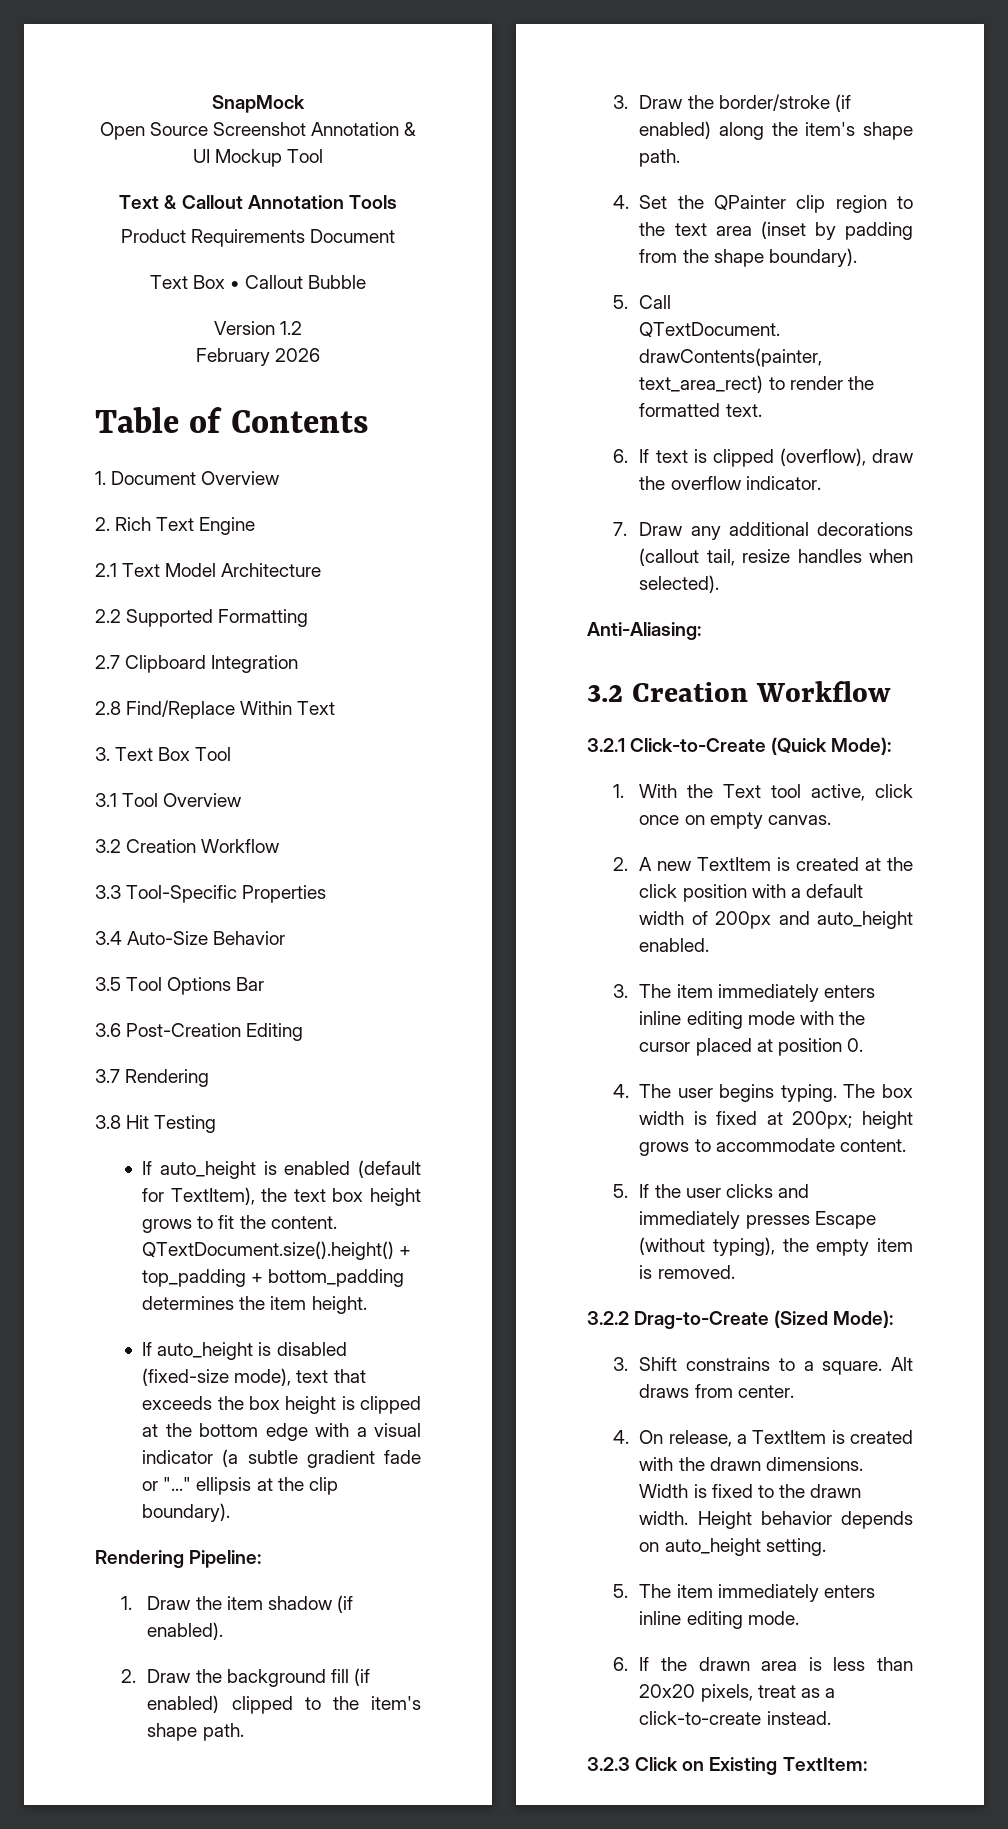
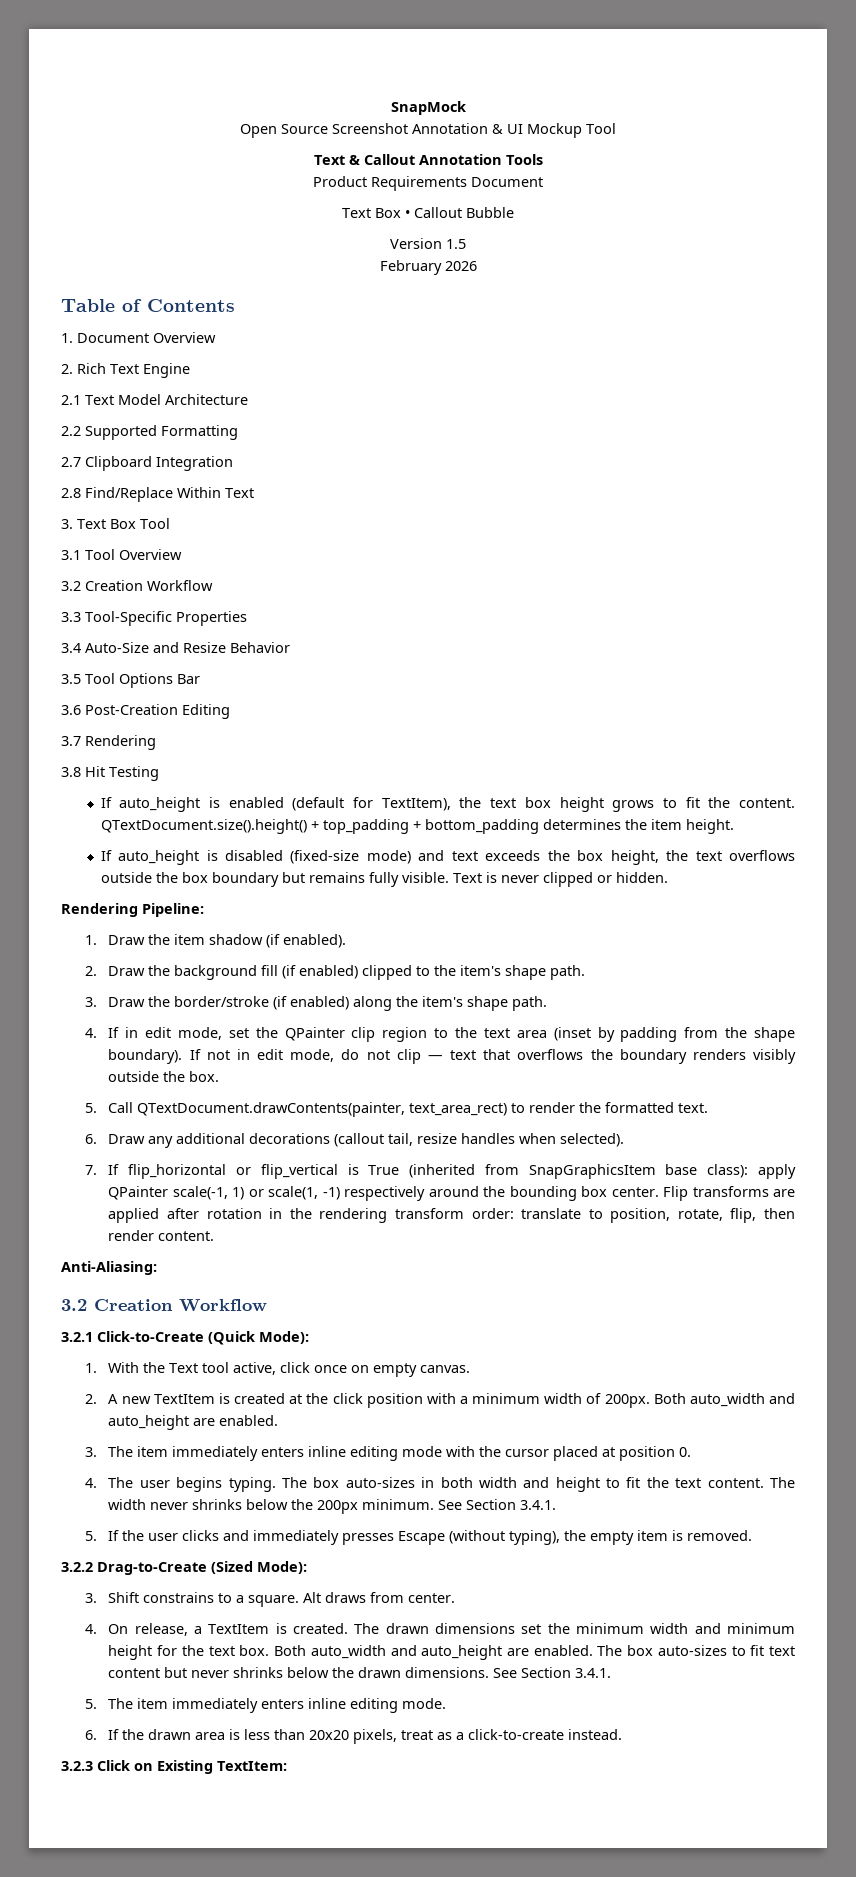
[280,321,303,335] 1.2 -> [446,239,466,249] 1.5
(209, 938) none -> [153,642,226,653] and Resize
[234,1368,366,1386] [142,1396,421,1414] [142,1423,421,1441] [142,1449,422,1468] [142,1477,338,1495] [142,1503,231,1522] mode), text that exceeds the box height is clipped at the bottom edge with a visual indicator (a subtle gradient fade or "..." ellipsis at the clip boundary). -> [366,850,795,865] [100,872,668,887] mode) and text exceeds the box height, the text overflows outside the box boundary but remains fully visible. Text is never clipped or hidden.
[639,195,668,209] Set -> [108,1027,249,1040] If in edit mode, set
(857, 257) none -> [189,1049,796,1064] [108,1071,220,1082] If not in edit mode, do not clip — text that overflows the boundary renders visibly outside the box.
[639,448,913,467] [639,476,821,490] [613,522,628,536] If text is clipped (overflow), draw the overflow indicator. // 7. -> (97, 1139) none
(720, 584) none -> [84,1164,796,1179] [108,1186,796,1201] [108,1208,796,1223] [108,1230,215,1241] // 7. If flip_horizontal or flip_vertical is True (inherited from SnapGraphicsItem base class): apply QPainter scale(-1, 1) or scale(1, -1) respectively around the bounding box center. Flip transforms are applied after rotation in the rendering transform order: translate to position, rotate, flip, then render content.
[805,884,863,898] default -> [472,1393,541,1404] minimum
[715,911,913,929] 200px and auto_height -> [604,1393,796,1408] [108,1415,216,1430] 200px. Both auto_width and auto_height are
[639,1111,913,1129] [639,1138,906,1156] width is fixed at 200px; height grows to accommodate content. -> [345,1477,796,1492] [108,1499,557,1514] auto-sizes in both width and height to fit the text content. The width never shrinks below the 200px minimum. See Section 3.4.1.
[850,1430,913,1444] [639,1457,863,1471] [639,1484,862,1498] [639,1511,913,1529] [639,1538,826,1556] created with the drawn dimensions. Width is fixed to the drawn width. Height behavior depends on auto_height setting. -> [293,1623,795,1634] [108,1645,795,1660] [108,1667,612,1678] created. The drawn dimensions set the minimum width and minimum height for the text box. Both auto_width and auto_height are enabled. The box auto-sizes to fit text content but never shrinks below the drawn dimensions. See Section 3.4.1.

